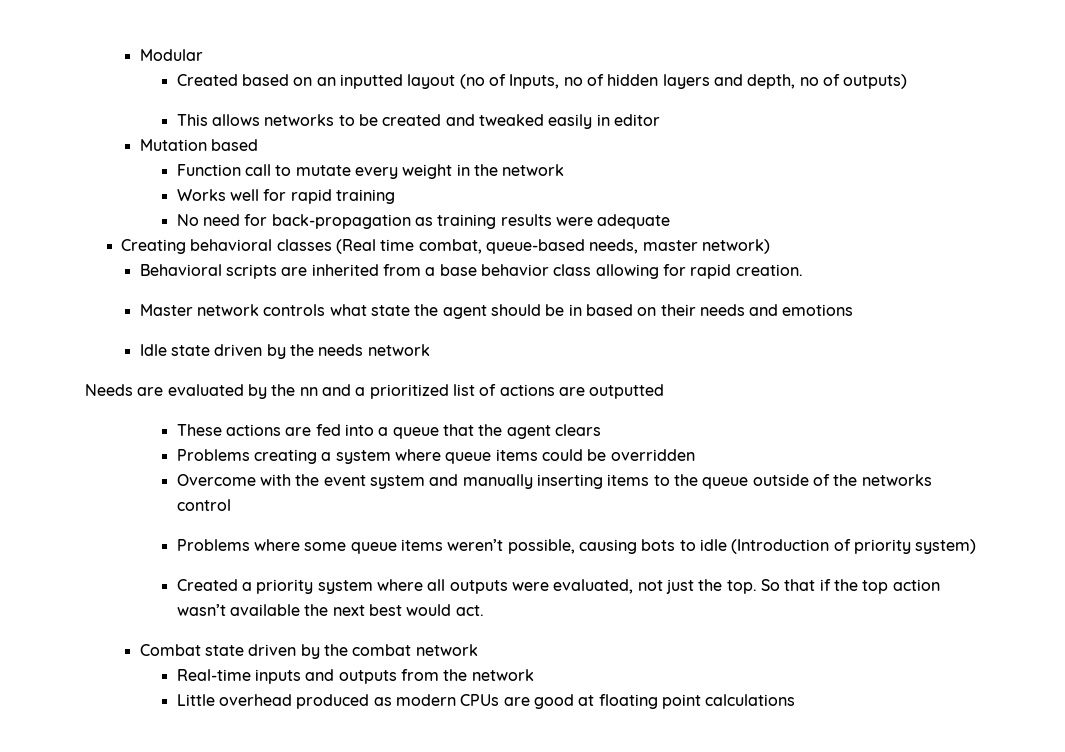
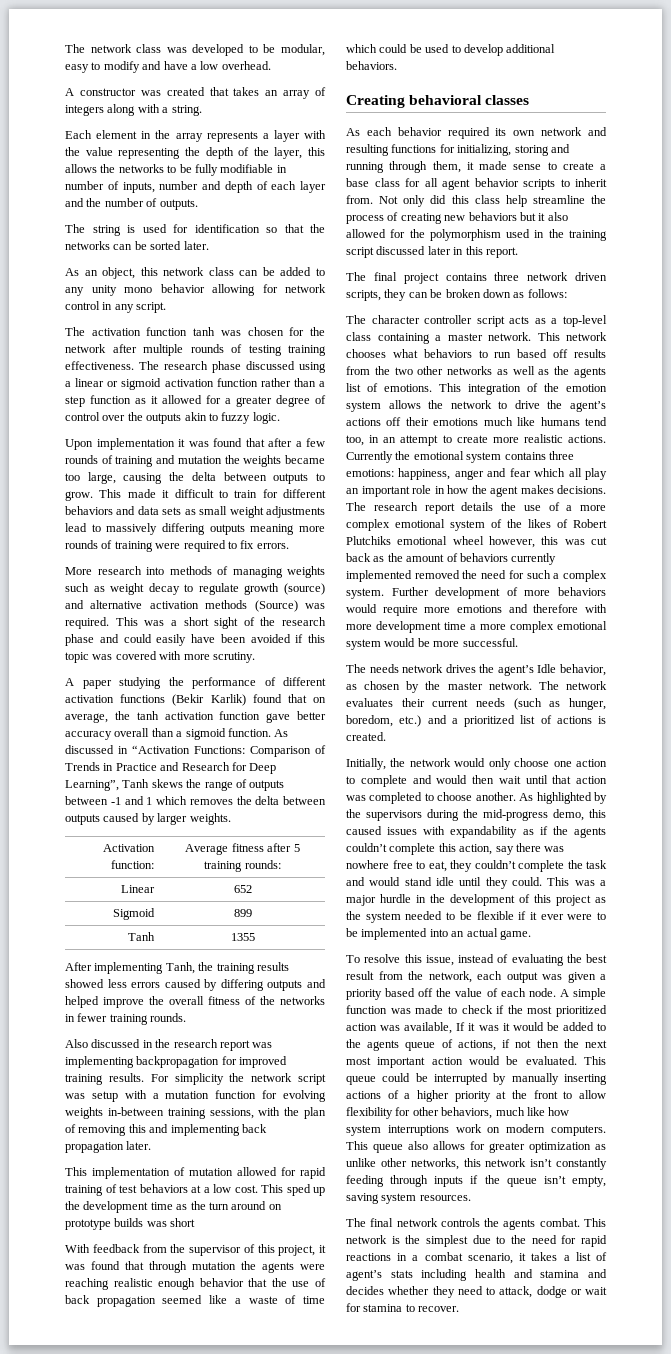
[139,49,203,61] [176,74,908,89] [176,114,660,129] [139,139,259,151] [176,164,565,179] [176,189,396,204] [176,214,671,229] [121,239,771,254] [139,264,803,279] [139,304,854,319] [139,344,430,359] [85,384,318,399] Modular // Created based on an inputted layout (no of Inputs, no of hidden layers and depth, no of outputs) // This allows networks to be created and tweaked easily in editor // Mutation based // Function call to mutate every weight in the network // Works well for rapid training // No need for back-propagation as training results were adequate // Creating behavioral classes (Real time combat, queue-based needs, master network) // Behavioral scripts are inherited from a base behavior class allowing for rapid creation. // Master network controls what state the agent should be in based on their needs and emotions // Idle state driven by the needs network // Needs are evaluated by the nn -> [65,44,325,56] [65,61,271,73] [65,87,326,99] [65,104,202,116] [65,130,326,142] [65,147,325,159] [65,164,287,176] [65,181,326,193] [65,198,198,210] [65,224,325,236] [65,241,209,250] [65,267,325,279] [65,284,326,296] [65,301,167,313] [65,327,325,336] [65,344,326,356] [65,361,326,373] [65,378,325,390] [65,395,326,407] [65,412,280,424] [65,438,325,450] [65,455,325,467] [65,472,325,484] [65,489,326,501] [65,506,325,518] [65,523,325,535] [65,540,289,552] [65,566,325,578] [65,583,325,595] [65,600,325,612] [65,617,326,629] [65,634,325,646] [65,651,255,663] [65,677,326,689] [65,694,326,706] [65,711,326,723] [65,728,289,740] [65,745,326,757] [65,762,277,774] [65,779,285,791] [65,796,326,805] [65,813,231,825] [102,844,155,852] [110,860,154,869] [185,843,300,855] [204,860,281,872] [120,885,155,893] [233,885,252,893] [112,908,155,920] [233,909,252,917] [127,932,155,941] [230,933,255,941] [65,962,289,974] [65,979,327,991] [65,996,325,1008] [65,1013,187,1025] [65,1039,273,1051] [65,1056,288,1068] [65,1073,326,1085] [65,1090,326,1102] [65,1107,327,1119] [65,1124,267,1136] [65,1141,152,1153] [65,1167,326,1179] [65,1184,325,1196] [65,1201,282,1213] [65,1218,196,1230] [65,1244,326,1256] [65,1261,325,1273] [65,1278,327,1290] [65,1295,326,1307] [346,44,556,56] [346,61,397,70] [346,95,530,108] [346,127,607,139] [346,144,570,156] [346,161,606,173] [346,178,607,190] [346,195,606,207] [346,212,568,224] [346,229,607,241] [346,246,518,258] [346,272,607,284] [346,289,567,301] [346,315,607,327] [346,332,607,344] [346,349,606,358] [346,366,606,378] [346,383,607,395] [346,400,606,412] [346,417,607,426] [346,434,606,446] [346,451,574,463] [346,468,607,480] [346,485,606,497] [346,502,606,514] [346,519,607,531] [346,536,607,548] [346,553,557,565] [346,570,607,582] [346,587,606,599] [346,604,607,616] [346,621,607,633] [346,638,518,650] [346,664,606,676] [346,681,607,693] [346,698,606,710] [346,715,422,727] The network class was developed to be modular, easy to modify and have a low overhead. // A constructor was created that takes an array of integers along with a string. // Each element in the array represents a layer with the value representing the depth of the layer, this allows the networks to be fully modifiable in number of inputs, number and depth of each layer and the number of outputs. // The string is used for identification so that the networks can be sorted later. // As an object, this network class can be added to any unity mono behavior allowing for network control in any script. // The activation function tanh was chosen for the network after multiple rounds of testing training effectiveness. The research phase discussed using a linear or sigmoid activation function rather than a step function as it allowed for a greater degree of control over the outputs akin to fuzzy logic. // Upon implementation it was found that after a few rounds of training and mutation the weights became too large, causing the delta between outputs to grow. This made it difficult to train for different behaviors and data sets as small weight adjustments lead to massively differing outputs meaning more rounds of training were required to fix errors. // More research into methods of managing weights such as weight decay to regulate growth (source) and alternative activation methods (Source) was required. This was a short sight of the research phase and could easily have been avoided if this topic was covered with more scrutiny. // A paper studying the performance of different activation functions (Bekir Karlik) found that on average, the tanh activation function gave better accuracy overall than a sigmoid function. As discussed in “Activation Functions: Comparison of Trends in Practice and Research for Deep Learning”, Tanh skews the range of outputs between -1 and 1 which removes the delta between outputs caused by larger weights. // Activation function: | Average fitness after 5 training rounds: // Linear | 652 // Sigmoid | 899 // Tanh | 1355 // After implementing Tanh, the training results showed less errors caused by differing outputs and helped improve the overall fitness of the networks in fewer training rounds. // Also discussed in the research report was implementing backpropagation for improved training results. For simplicity the network script was setup with a mutation function for evolving weights in-between training sessions, with the plan of removing this and implementing back propagation later. // This implementation of mutation allowed for rapid training of test behaviors at a low cost. This sped up the development time as the turn around on prototype builds was short // With feedback from the supervisor of this project, it was found that through mutation the agents were reaching realistic enough behavior that the use of back propagation seemed like a waste of time which could be used to develop additional behaviors. // Creating behavioral classes // As each behavior required its own network and resulting functions for initializing, storing and running through them, it made sense to create a base class for all agent behavior scripts to inherit from. Not only did this class help streamline the process of creating new behaviors but it also allowed for the polymorphism used in the training script discussed later in this report. // The final project contains three network driven scripts, they can be broken down as follows: // The character controller script acts as a top-level class containing a master network. This network chooses what behaviors to run based off results from the two other networks as well as the agents list of emotions. This integration of the emotion system allows the network to drive the agent’s actions off their emotions much like humans tend too, in an attempt to create more realistic actions. Currently the emotional system contains three emotions: happiness, anger and fear which all play an important role in how the agent makes decisions. The research report details the use of a more complex emotional system of the likes of Robert Plutchiks emotional wheel however, this was cut back as the amount of behaviors currently implemented removed the need for such a complex system. Further development of more behaviors would require more emotions and therefore with more development time a more complex emotional system would be more successful. // The needs network drives the agent’s Idle behavior, as chosen by the master network. The network evaluates their current needs (such as hunger, boredom, etc.)
[558,384,665,399] [176,424,601,439] [176,449,695,464] [176,474,932,489] [176,499,231,511] [176,539,977,554] [176,579,940,594] [176,604,484,616] [139,644,478,659] [176,669,534,684] [176,694,796,709] are outputted // These actions are fed into a queue that the agent clears // Problems creating a system where queue items could be overridden // Overcome with the event system and manually inserting items to the queue outside of the networks control // Problems where some queue items weren’t possible, causing bots to idle (Introduction of priority system) // Created a priority system where all outputs were evaluated, not just the top. So that if the top action wasn’t available the next best would act. // Combat state driven by the combat network // Real-time inputs and outputs from the network // Little overhead produced as modern CPUs are good at floating point calculations -> [598,716,606,724] [346,732,386,741] [346,758,607,770] [346,775,607,787] [346,792,607,804] [346,809,606,821] [346,826,606,838] [346,843,565,855] [346,860,607,872] [346,877,606,889] [346,894,606,906] [346,911,606,923] [346,928,531,940] [346,954,607,966] [346,971,606,983] [346,988,606,1000] [346,1005,607,1017] [346,1022,606,1034] [346,1039,607,1051] [346,1056,606,1068] [346,1073,607,1085] [346,1090,606,1102] [346,1107,570,1119] [346,1124,606,1136] [346,1141,606,1153] [346,1158,607,1170] [346,1175,606,1187] [346,1193,471,1204] [346,1218,606,1230] [346,1235,607,1247] [346,1252,607,1264] [346,1269,607,1281] [346,1286,607,1298] [346,1303,460,1312] is created. // Initially, the network would only choose one action to complete and would then wait until that action was completed to choose another. As highlighted by the supervisors during the mid-progress demo, this caused issues with expandability as if the agents couldn’t complete this action, say there was nowhere free to eat, they couldn’t complete the task and would stand idle until they could. This was a major hurdle in the development of this project as the system needed to be flexible if it ever were to be implemented into an actual game. // To resolve this issue, instead of evaluating the best result from the network, each output was given a priority based off the value of each node. A simple function was made to check if the most prioritized action was available, If it was it would be added to the agents queue of actions, if not then the next most important action would be evaluated. This queue could be interrupted by manually inserting actions of a higher priority at the front to allow flexibility for other behaviors, much like how system interruptions work on modern computers. This queue also allows for greater optimization as unlike other networks, this network isn’t constantly feeding through inputs if the queue isn’t empty, saving system resources. // The final network controls the agents combat. This network is the simplest due to the need for rapid reactions in a combat scenario, it takes a list of agent’s stats including health and stamina and decides whether they need to attack, dodge or wait for stamina to recover.

